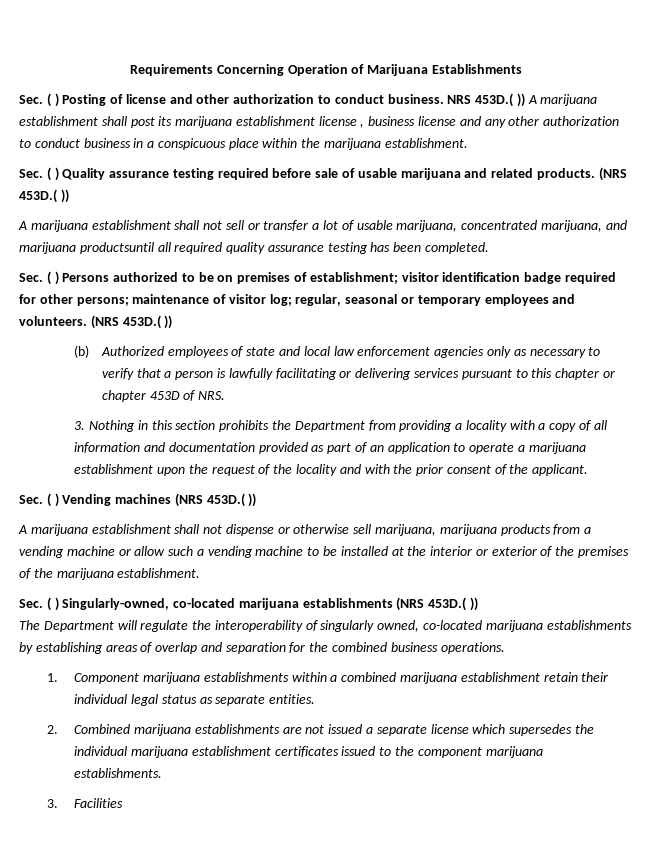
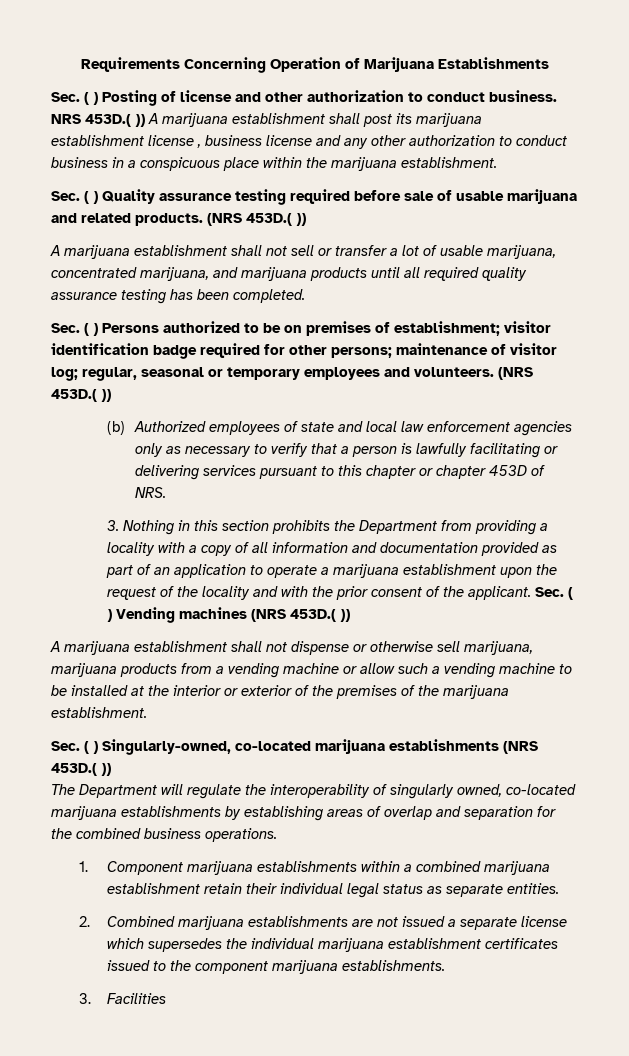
[79,242,154,254] productsuntil -> [310,267,400,281] products until
(589, 470) // -> (531, 593) none

